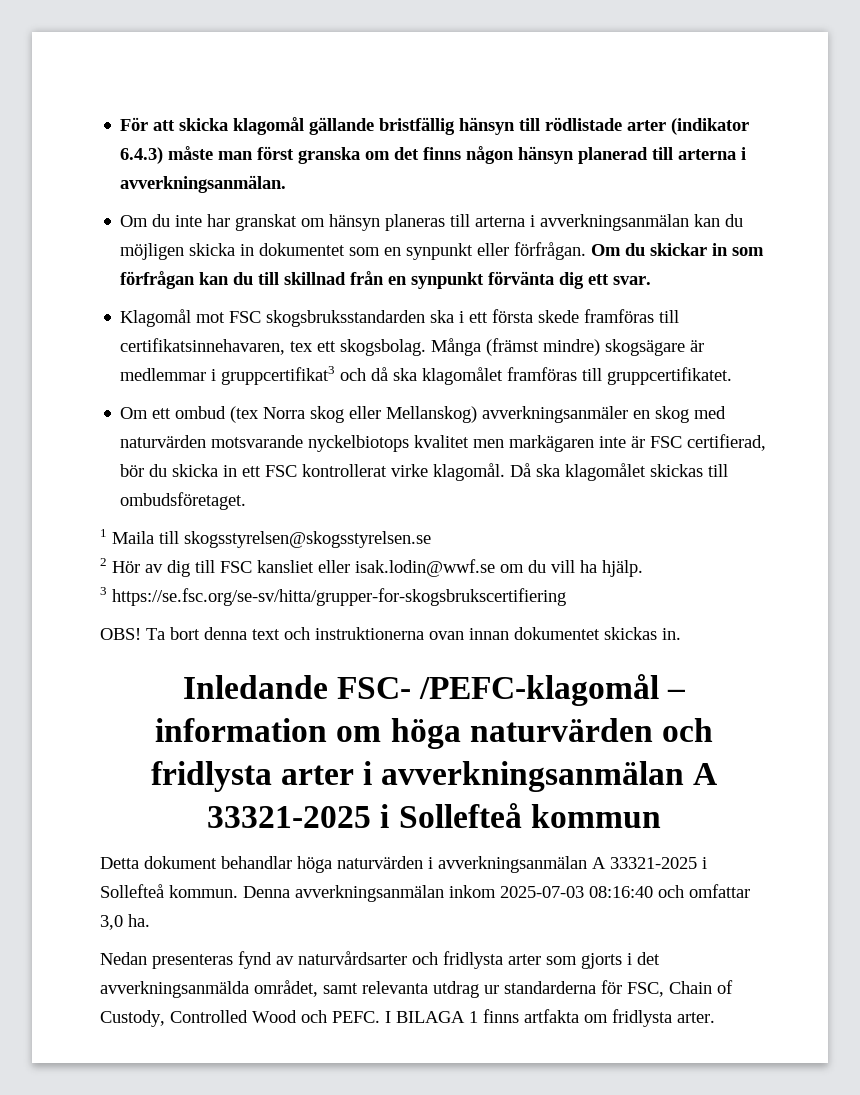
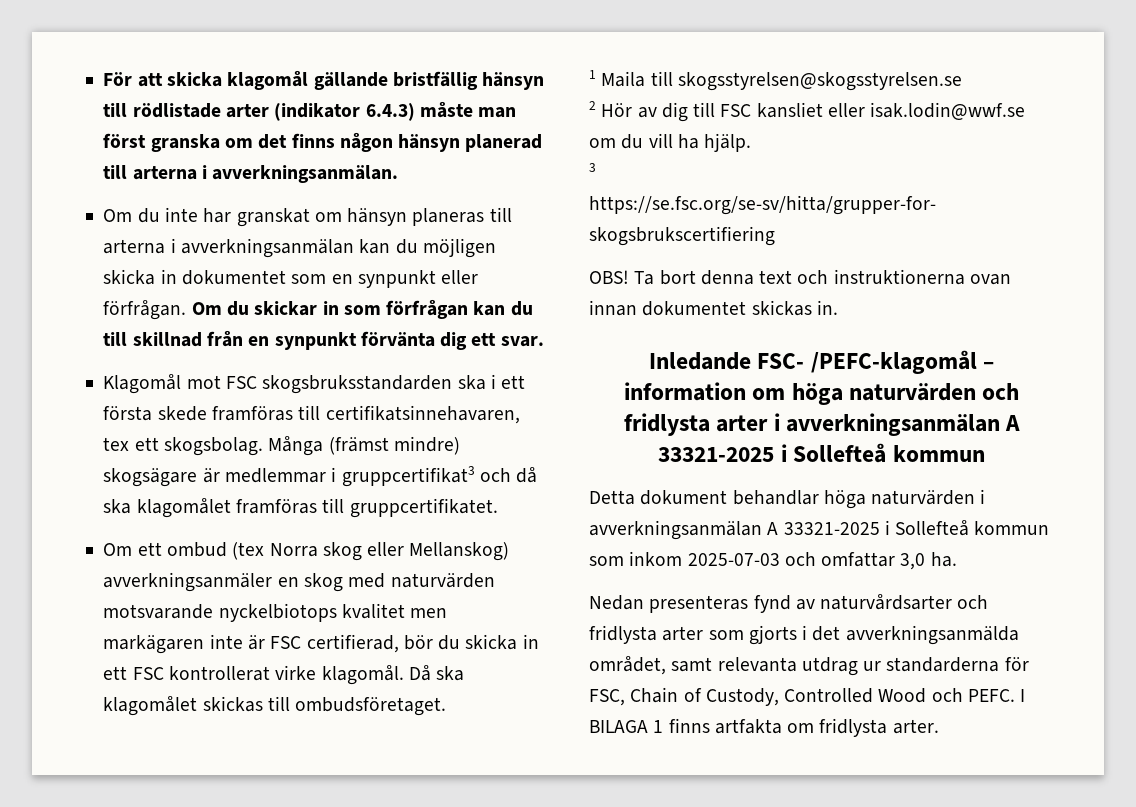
[169,885,444,902] kommun. Denna avverkningsanmälan -> [974,521,1050,535] [589,556,624,566] kommun som
[589,886,653,898] 08:16:40 -> (780, 559) none

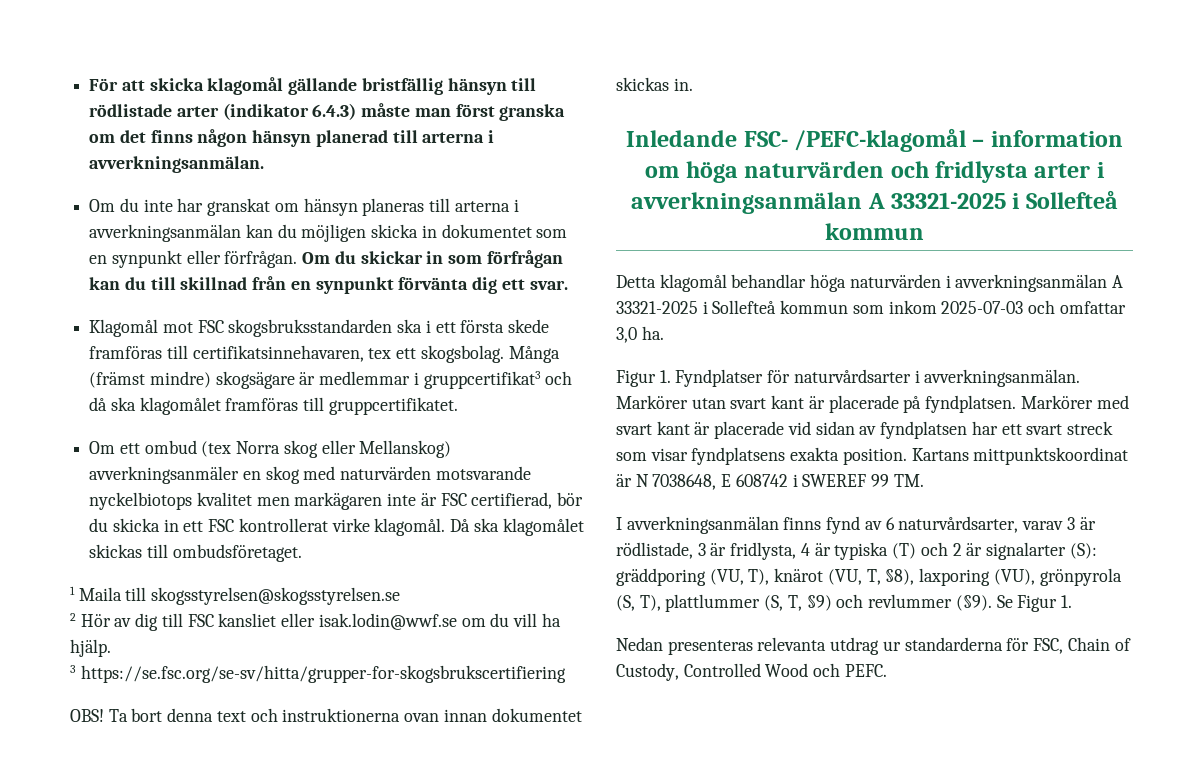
[640,490,728,505] dokument -> [659,274,727,292] klagomål
[589,594,989,613] [589,625,1019,645] [589,656,713,675] Nedan presenteras fynd av naturvårdsarter och fridlysta arter som gjorts i det avverkningsanmälda området, samt -> [616,369,1081,387] [616,395,1129,413] [616,421,1113,439] [616,447,1129,465] [616,474,924,490] [616,516,1096,534] [616,542,1097,560] [616,568,1122,586] [616,594,1072,612] [616,637,753,655] Figur 1. Fyndplatser för naturvårdsarter i avverkningsanmälan. Markörer utan svart kant är placerade på fyndplatsen. Markörer med svart kant är placerade vid sidan av fyndplatsen har ett svart streck som visar fyndplatsens exakta position. Kartans mittpunktskoordinat är N 7038648, E 608742 i SWEREF 99 TM. // I avverkningsanmälan finns fynd av 6 naturvårdsarter, varav 3 är rödlistade, 3 är fridlysta, 4 är typiska (T) och 2 är signalarter (S): gräddporing (VU, T), knärot (VU, T, §8), laxporing (VU), grönpyrola (S, T), plattlummer (S, T, §9) och revlummer (§9). Se Figur 1. // Nedan presenteras
[1020,689,1026,702] [589,718,939,737] I BILAGA 1 finns artfakta om fridlysta arter. -> (887, 670) none

